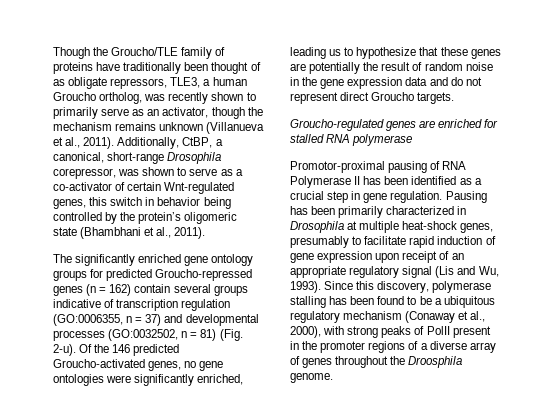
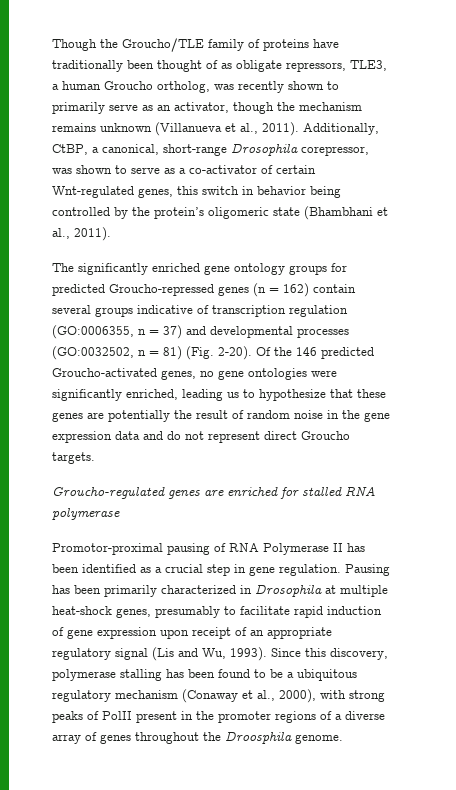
[53,344,76,356] 2-u). -> [218,346,252,360] 2-20).

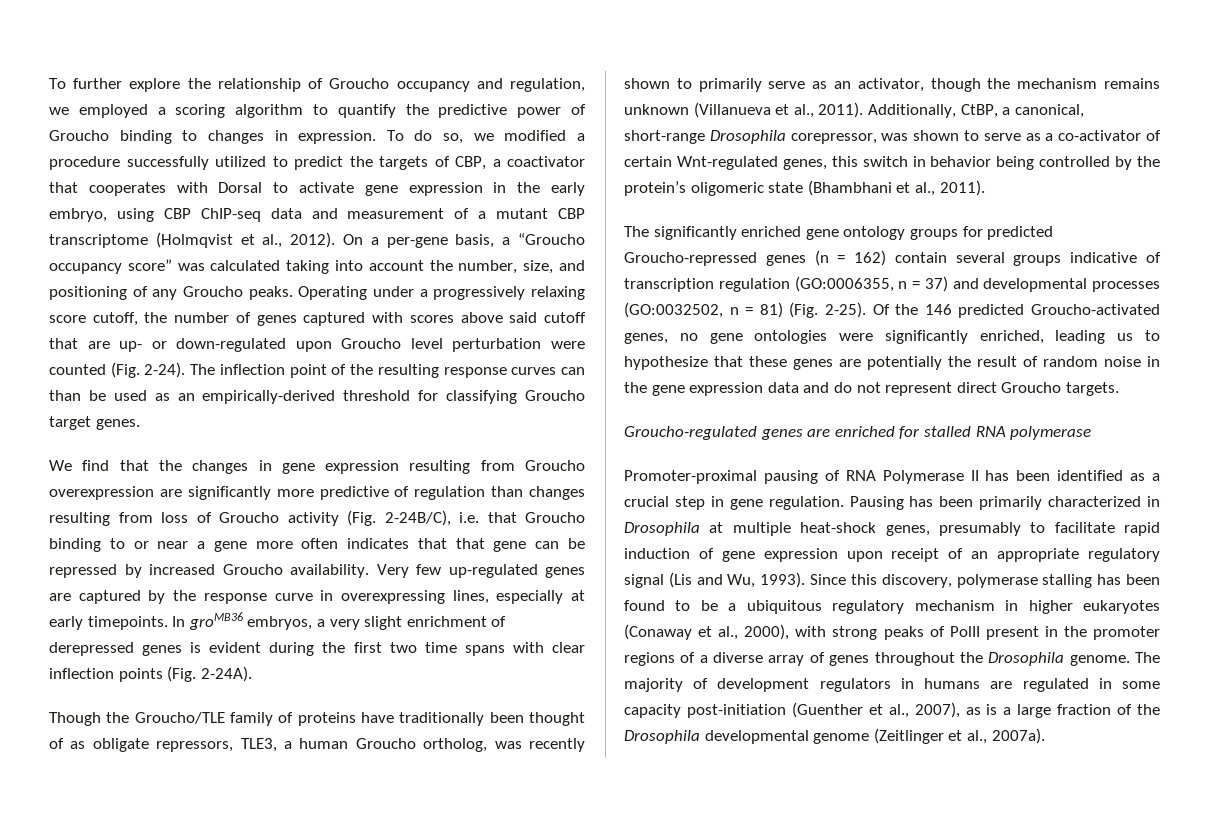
(52, 45) none -> [49,78,585,92] [49,104,586,118] [49,130,585,144] [49,156,585,170] [49,182,585,196] [49,208,585,222] [49,232,585,248] [49,259,586,274] [49,286,585,300] [49,312,586,326] [49,338,585,352] [49,362,586,378] [49,390,586,404] [49,416,140,430] [49,460,585,474] [49,486,585,500] [49,510,585,526] [49,538,585,552] [49,564,585,578] [49,590,585,604] [49,612,507,630] [49,642,585,656] [49,666,252,682] To further explore the relationship of Groucho occupancy and regulation, we employed a scoring algorithm to quantify the predictive power of Groucho binding to changes in expression. To do so, we modified a procedure successfully utilized to predict the targets of CBP, a coactivator that cooperates with Dorsal to activate gene expression in the early embryo, using CBP ChIP-seq data and measurement of a mutant CBP transcriptome (Holmqvist et al., 2012). On a per-gene basis, a “Groucho occupancy score” was calculated taking into account the number, size, and positioning of any Groucho peaks. Operating under a progressively relaxing score cutoff, the number of genes captured with scores above said cutoff that are up- or down-regulated upon Groucho level perturbation were counted (Fig. 2-24). The inflection point of the resulting response curves can than be used as an empirically-derived threshold for classifying Groucho target genes. // We find that the changes in gene expression resulting from Groucho overexpression are significantly more predictive of regulation than changes resulting from loss of Groucho activity (Fig. 2-24B/C), i.e. that Groucho binding to or near a gene more often indicates that that gene can be repressed by increased Groucho availability. Very few up-regulated genes are captured by the response curve in overexpressing lines, especially at early timepoints. In groMB36 embryos, a very slight enrichment of derepressed genes is evident during the first two time spans with clear inflection points (Fig. 2-24A). //
[218,346,252,360] 2-20). -> [825,302,866,318] 2-25).
[52,543,163,555] Promotor-proximal -> [624,470,757,484] Promoter-proximal
(178, 694) none -> [1005,600,1160,614] in higher eukaryotes
[225,731,343,744] Droosphila genome. -> [988,652,1160,666] [624,678,1160,692] [624,702,1160,718] [624,728,1045,744] Drosophila genome. The majority of development regulators in humans are regulated in some capacity post-initiation (Guenther et al., 2007), as is a large fraction of the Drosophila developmental genome (Zeitlinger et al., 2007a).

